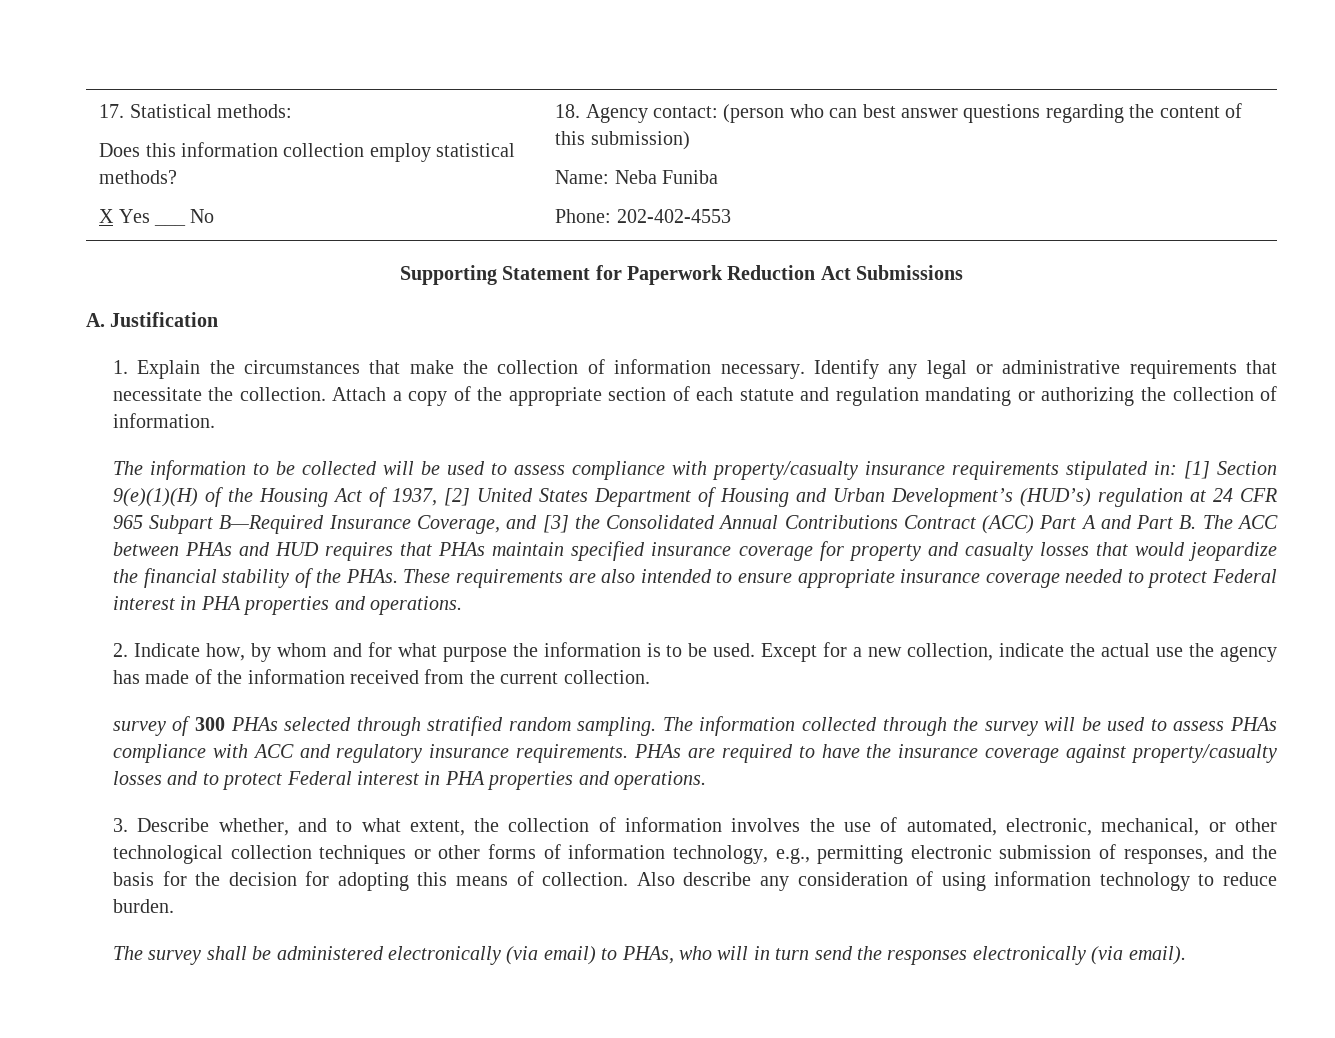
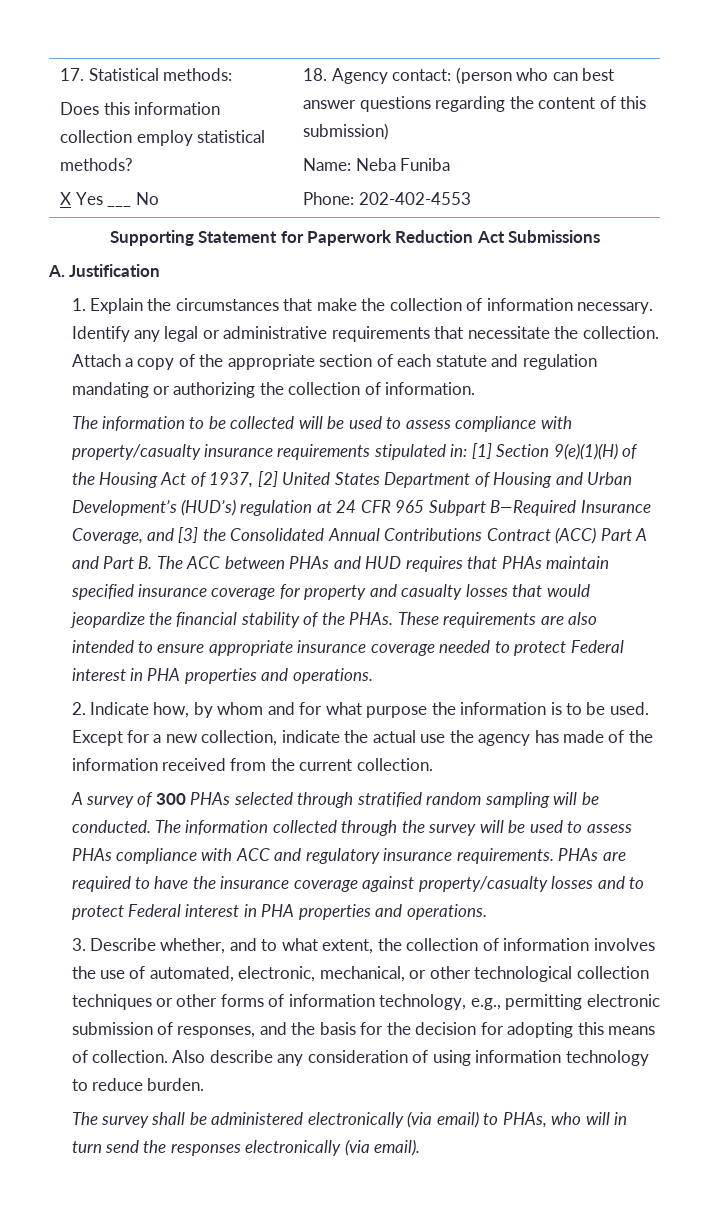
(650, 677) none -> [70,792,83,805] A
[577,717,657,736] sampling. -> [484,792,599,808] [71,820,151,833] sampling will be conducted.

